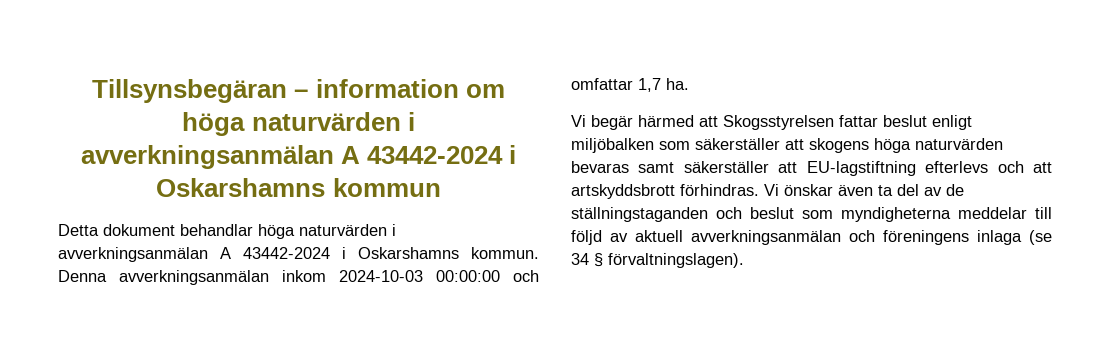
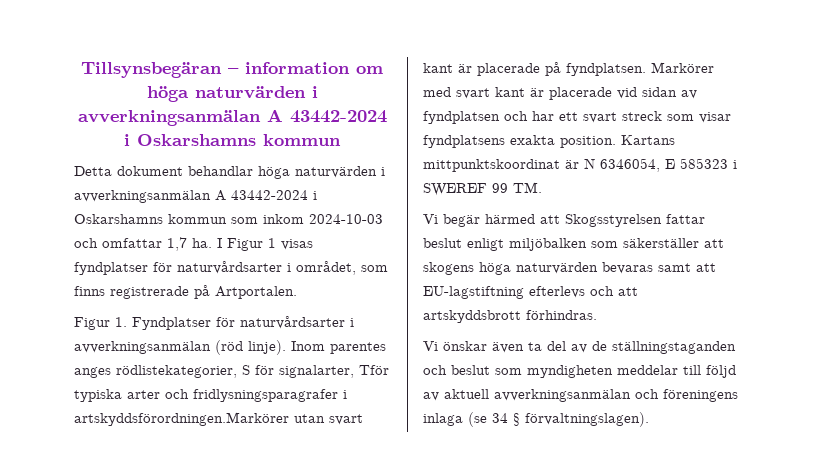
[471,247,539,259] [58,270,269,285] kommun. Denna avverkningsanmälan -> [168,214,258,224] kommun som
[436,270,500,282] 00:00:00 -> (383, 219) none
(689, 84) none -> [217,238,313,251] [74,261,388,275] [74,285,297,299] [74,316,354,330] [74,340,386,355] [74,365,389,378] [74,389,347,402] [74,412,363,426] [423,62,714,76] [423,87,697,100] [423,111,731,124] [423,135,675,148] [423,158,737,172] [423,182,542,196] I Figur 1 visas fyndplatser för naturvårdsarter i området, som finns registrerade på Artportalen. // Figur 1. Fyndplatser för naturvårdsarter i avverkningsanmälan (röd linje). Inom parentes anges rödlistekategorier, S för signalarter, Tför typiska arter och fridlysningsparagrafer i artskyddsförordningen.Markörer utan svart kant är placerade på fyndplatsen. Markörer med svart kant är placerade vid sidan av fyndplatsen och har ett svart streck som visar fyndplatsens exakta position. Kartans mittpunktskoordinat är N 6346054, E 585323 i SWEREF 99 TM.
[683,161,769,173] säkerställer -> (691, 267) none
(759, 190) none -> (597, 315) //
[841,207,951,222] myndigheterna -> [527,365,613,378] myndigheten

